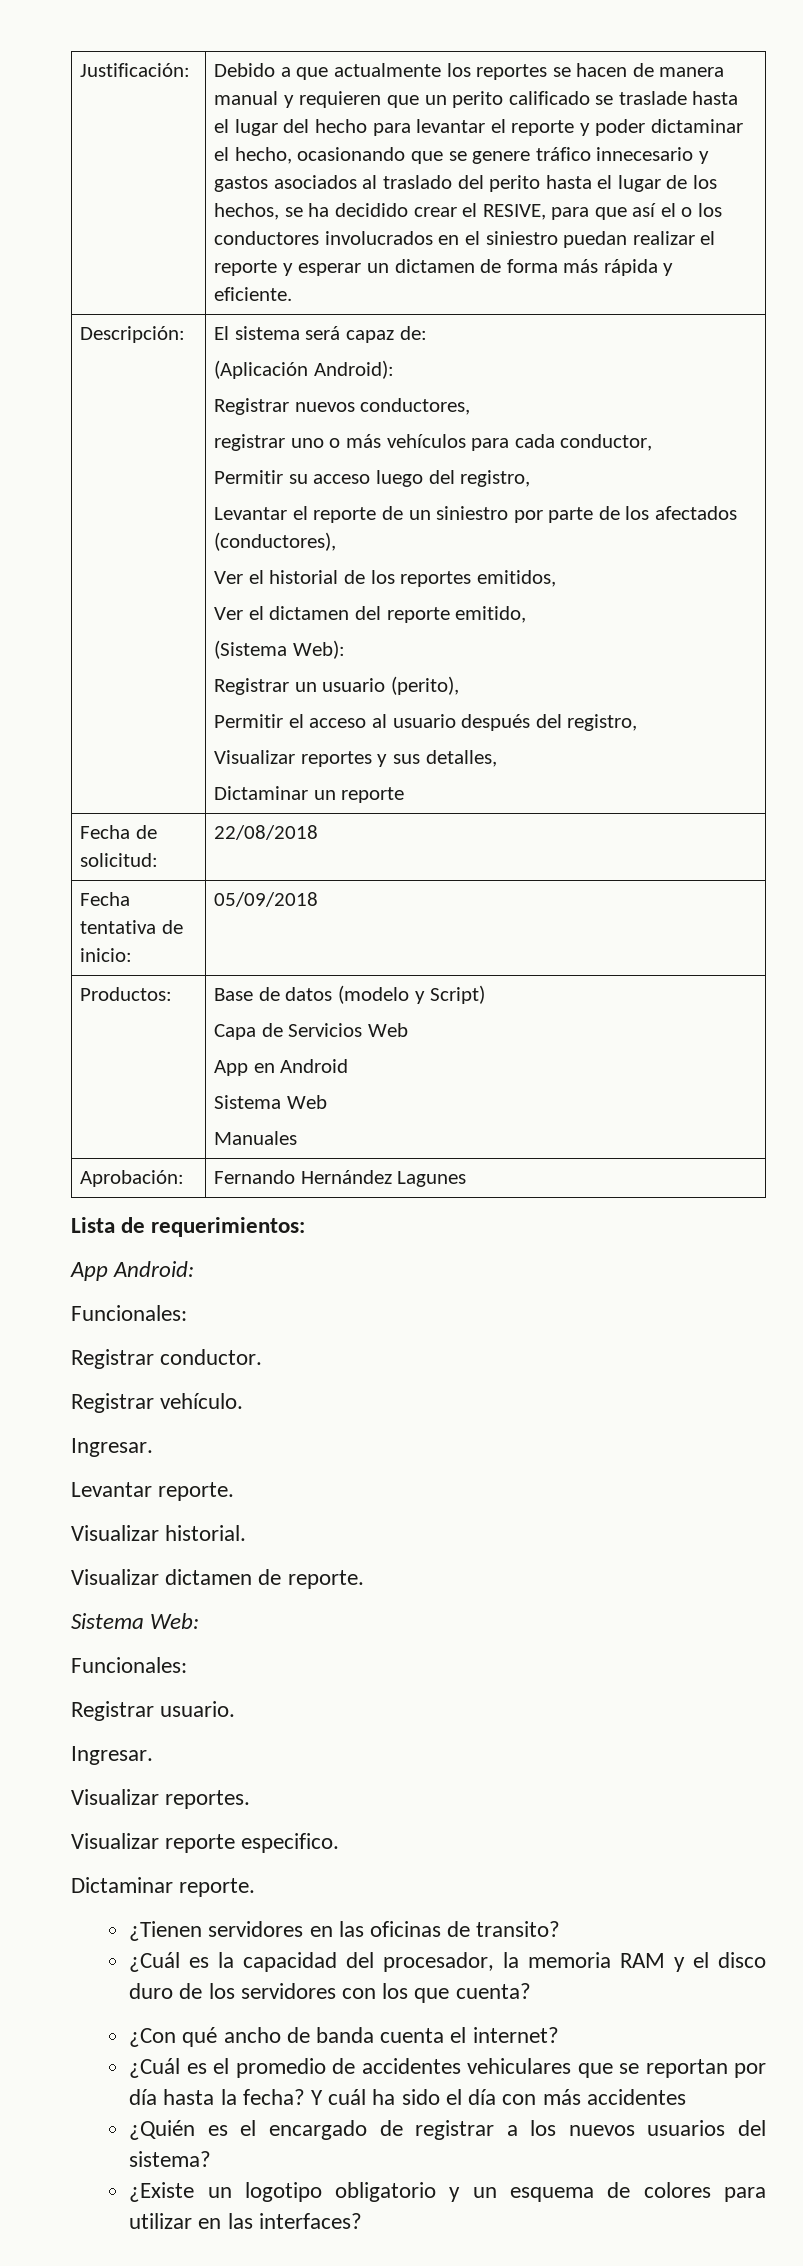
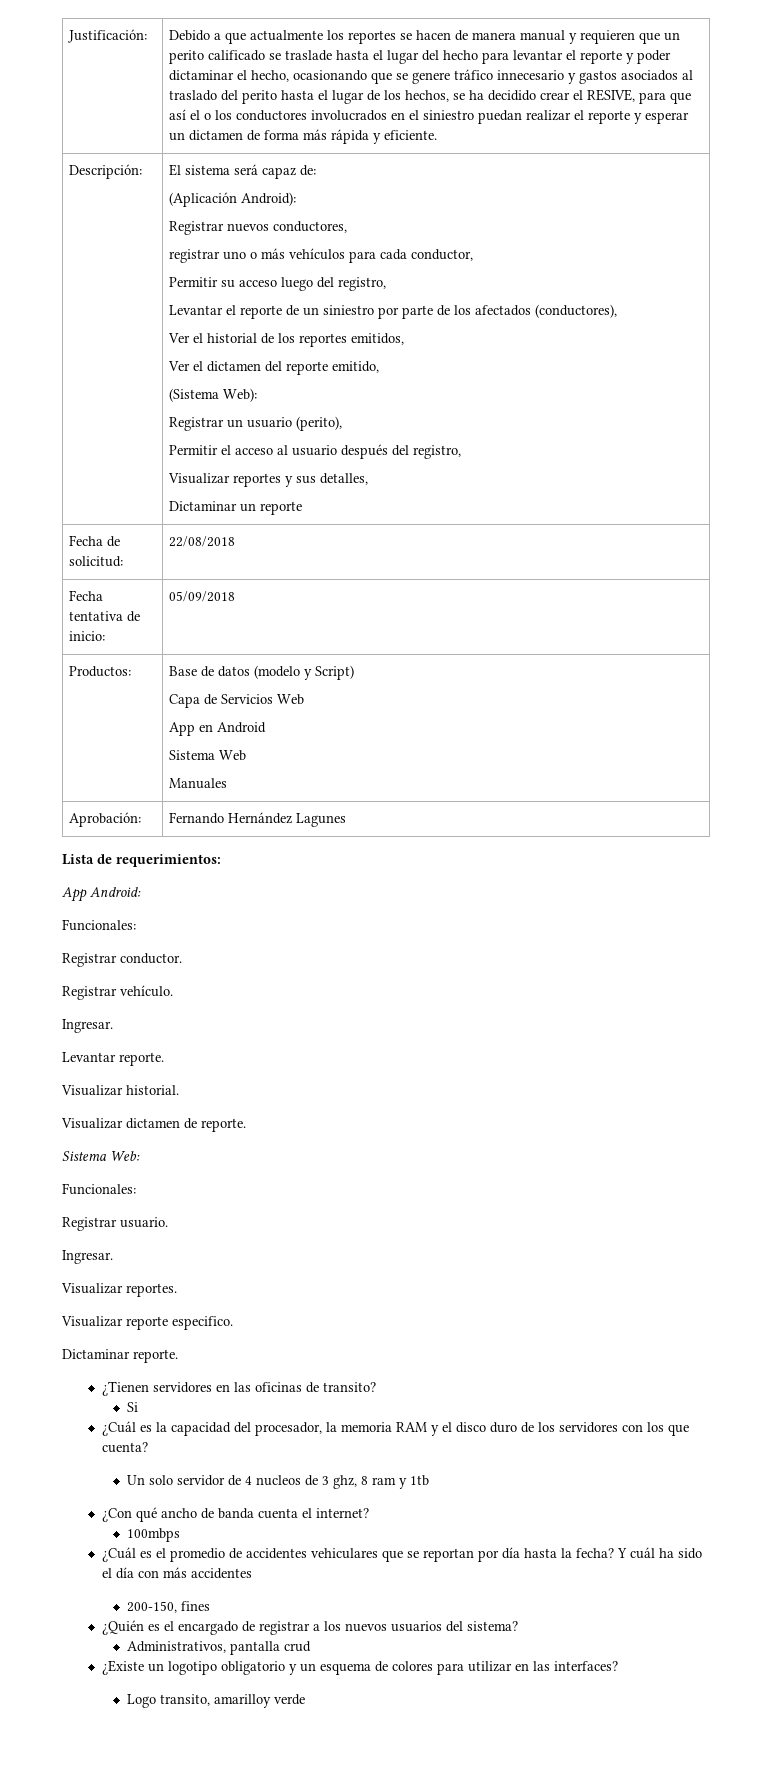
(561, 1929) none -> [126,1402,138,1412] // Si
(531, 1991) none -> [126,1475,429,1489] // Un solo servidor de 4 nucleos de 3 ghz, 8 ram y 1tb
(559, 2035) none -> [126,1528,180,1542] // 100mbps
(686, 2097) none -> [126,1601,210,1613] // 200-150, fines
(212, 2159) none -> [126,1641,311,1655] // Administrativos, pantalla crud
(362, 2221) none -> [126,1694,305,1708] // Logo transito, amarilloy verde

